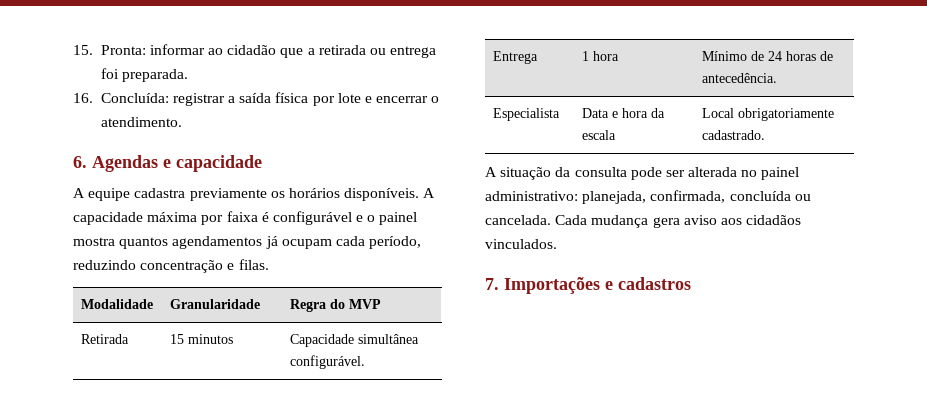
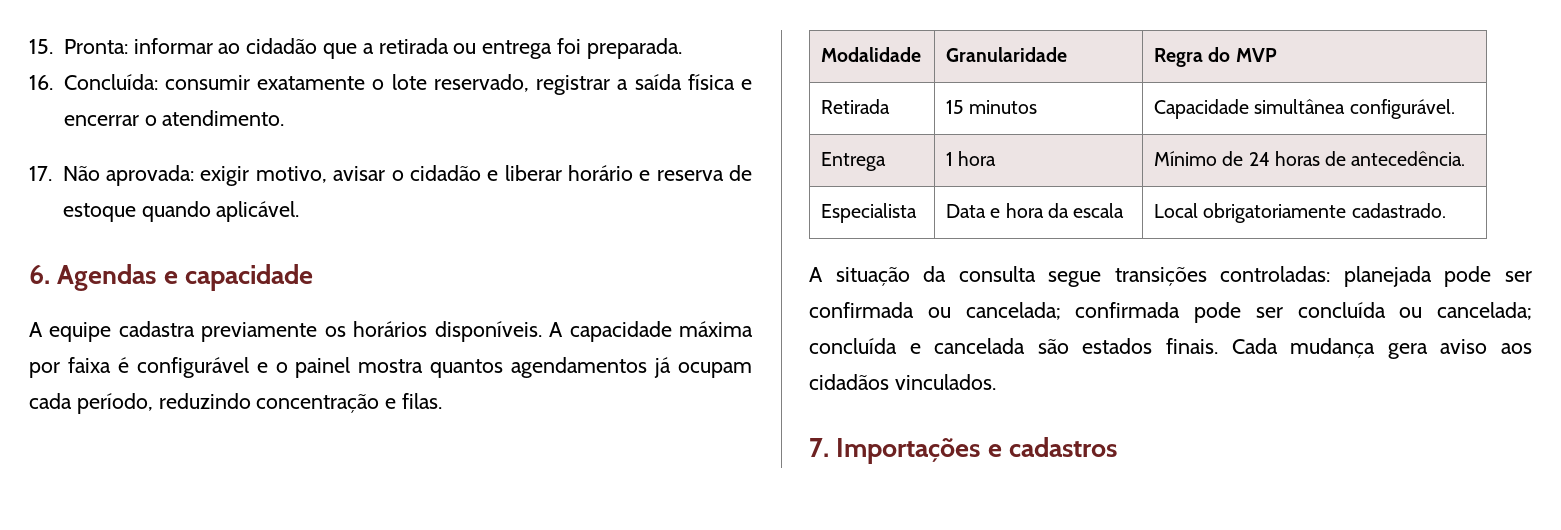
(169, 98) none -> [164,74,529,92] consumir exatamente o lote reservado,
[312,93,361,106] por lote -> (735, 82) none
(182, 122) none -> [29,165,752,186] [62,201,300,222] // 17. Não aprovada: exigir motivo, avisar o cidadão e liberar horário e reserva de estoque quando aplicável.
[630,167,800,180] [485,190,811,204] [485,215,551,225] pode ser alterada no painel administrativo: planejada, confirmada, concluída ou cancelada. -> [1048,266,1532,287] [809,302,1532,323] [809,338,1218,354] segue transições controladas: planejada pode ser confirmada ou cancelada; confirmada pode ser concluída ou cancelada; concluída e cancelada são estados finais.

